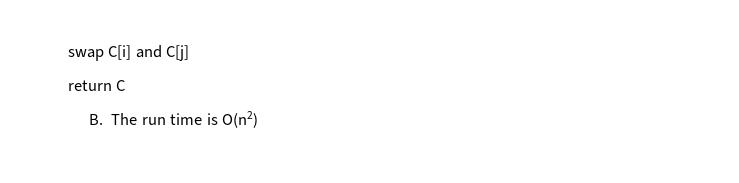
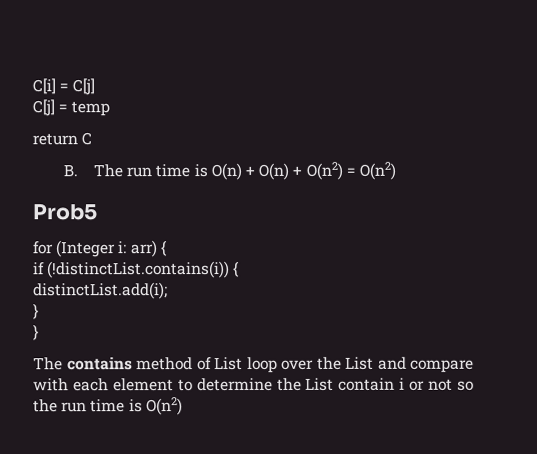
[68,45,190,61] swap C[i] and C[j] -> [32,78,96,96] [32,99,111,117] C[i] = C[j] // C[j] = temp
(218, 119) none -> [210,161,396,181] [32,203,97,221] [33,240,168,258] [33,261,241,279] [33,282,168,300] [33,303,39,320] [33,324,39,341] [33,356,474,374] [33,377,475,392] [33,399,143,413] O(n) + O(n) + O(n2) = O(n2) // Prob5 // for (Integer i: arr) { // if (!distinctList.contains(i)) { // distinctList.add(i); // } // } // The contains method of List loop over the List and compare with each element to determine the List contain i or not so the run time is

